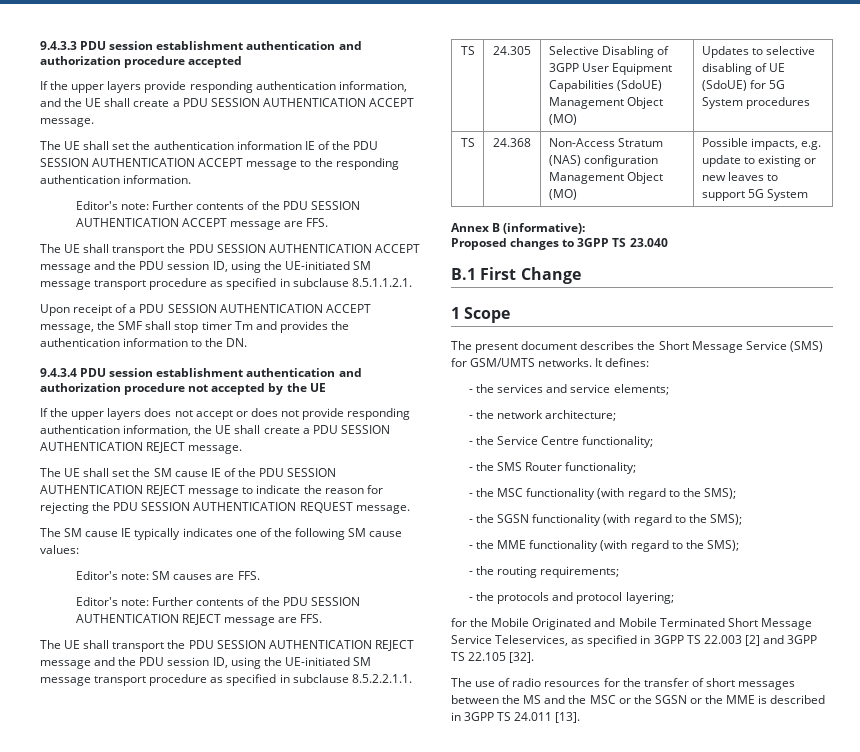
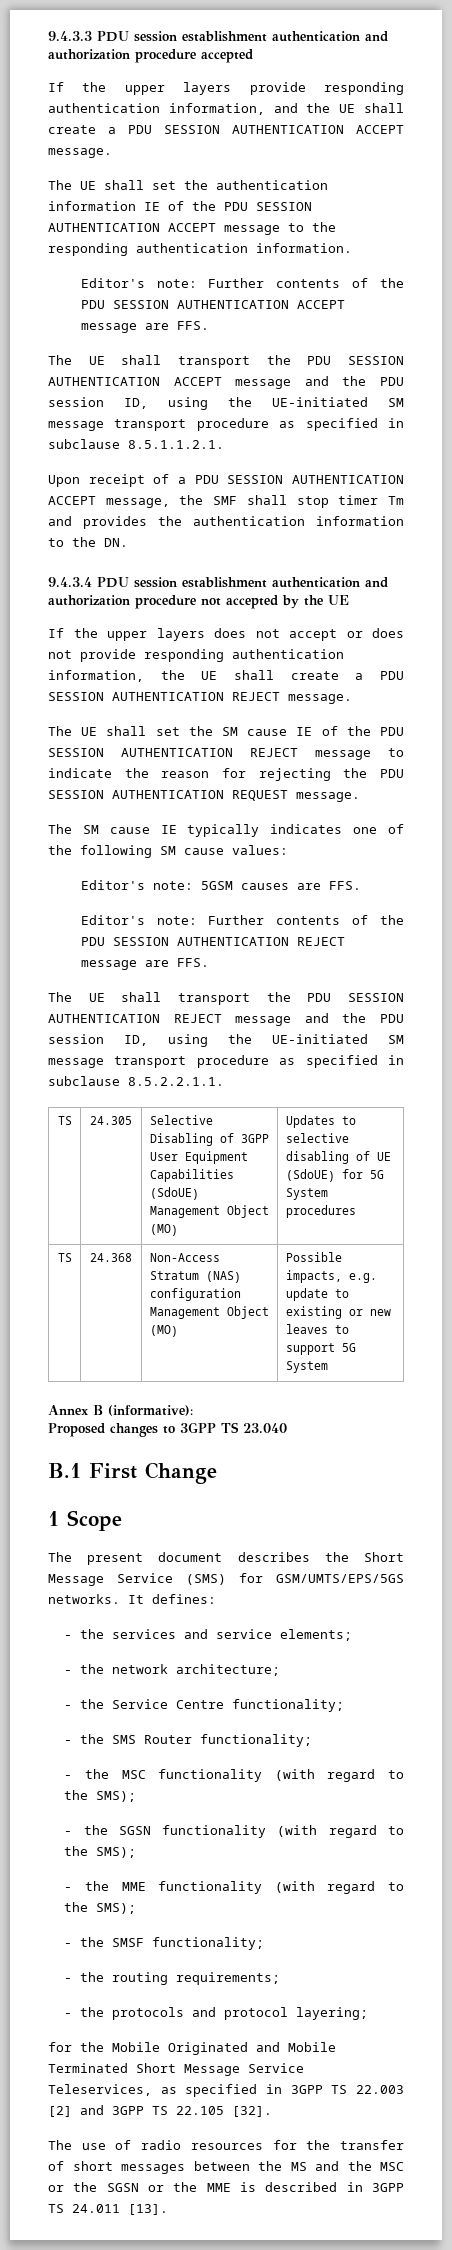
[152,571,171,580] SM -> [200,881,233,890] 5GSM
[470,358,536,367] GSM/UMTS -> [276,1574,404,1583] GSM/UMTS/EPS/5GS
(739, 545) none -> [64,1937,265,1950] // - the SMSF functionality;

